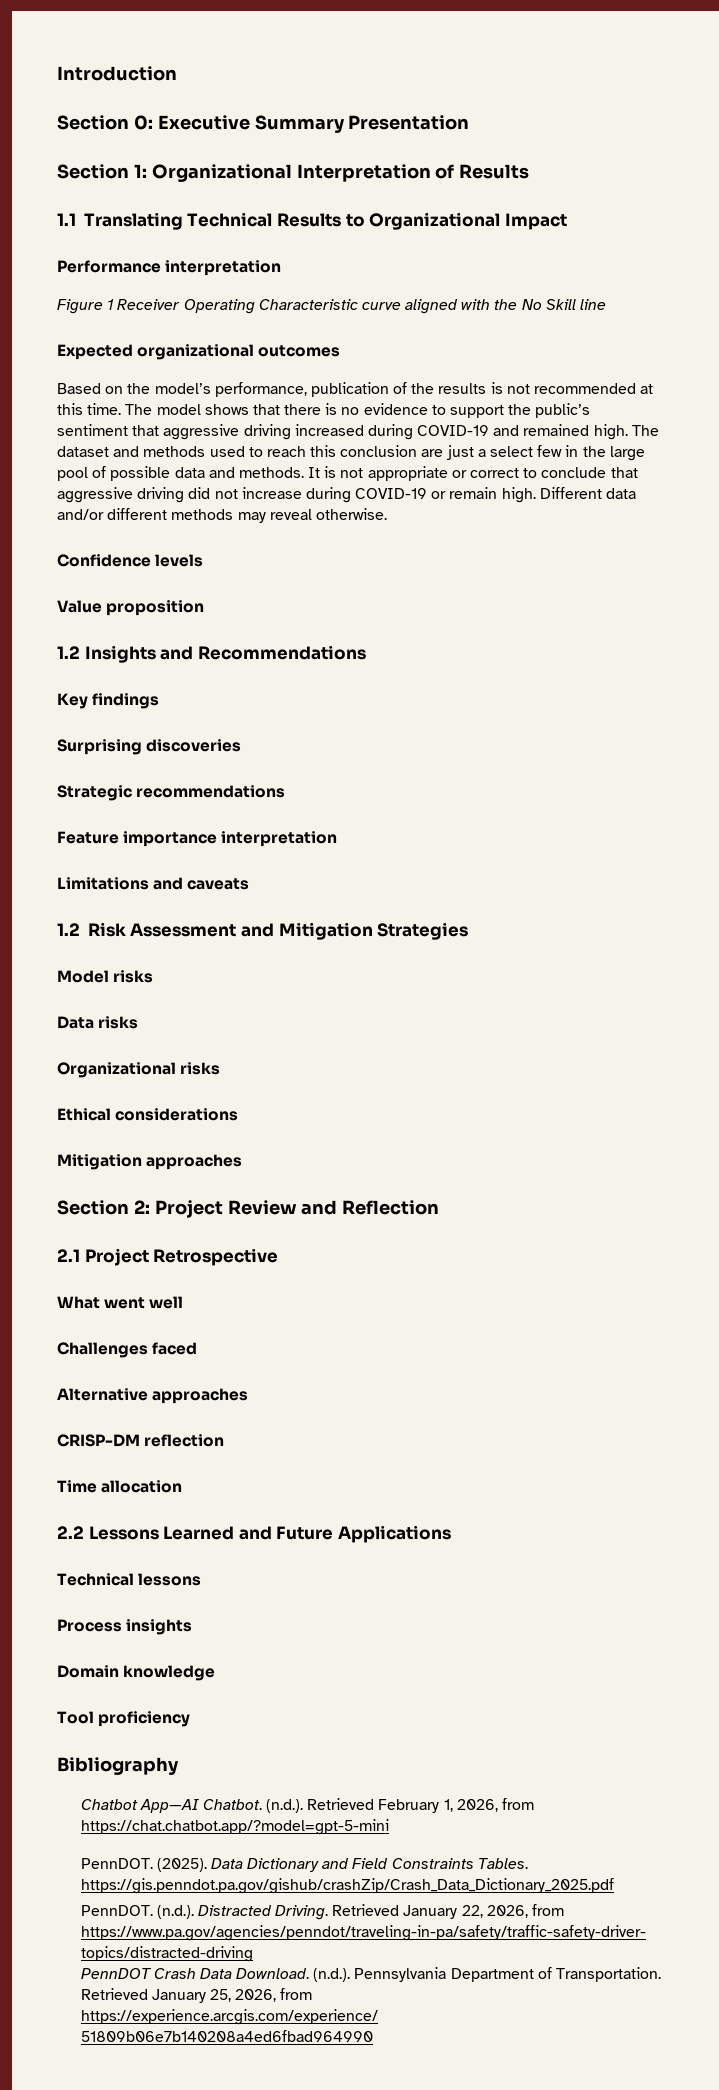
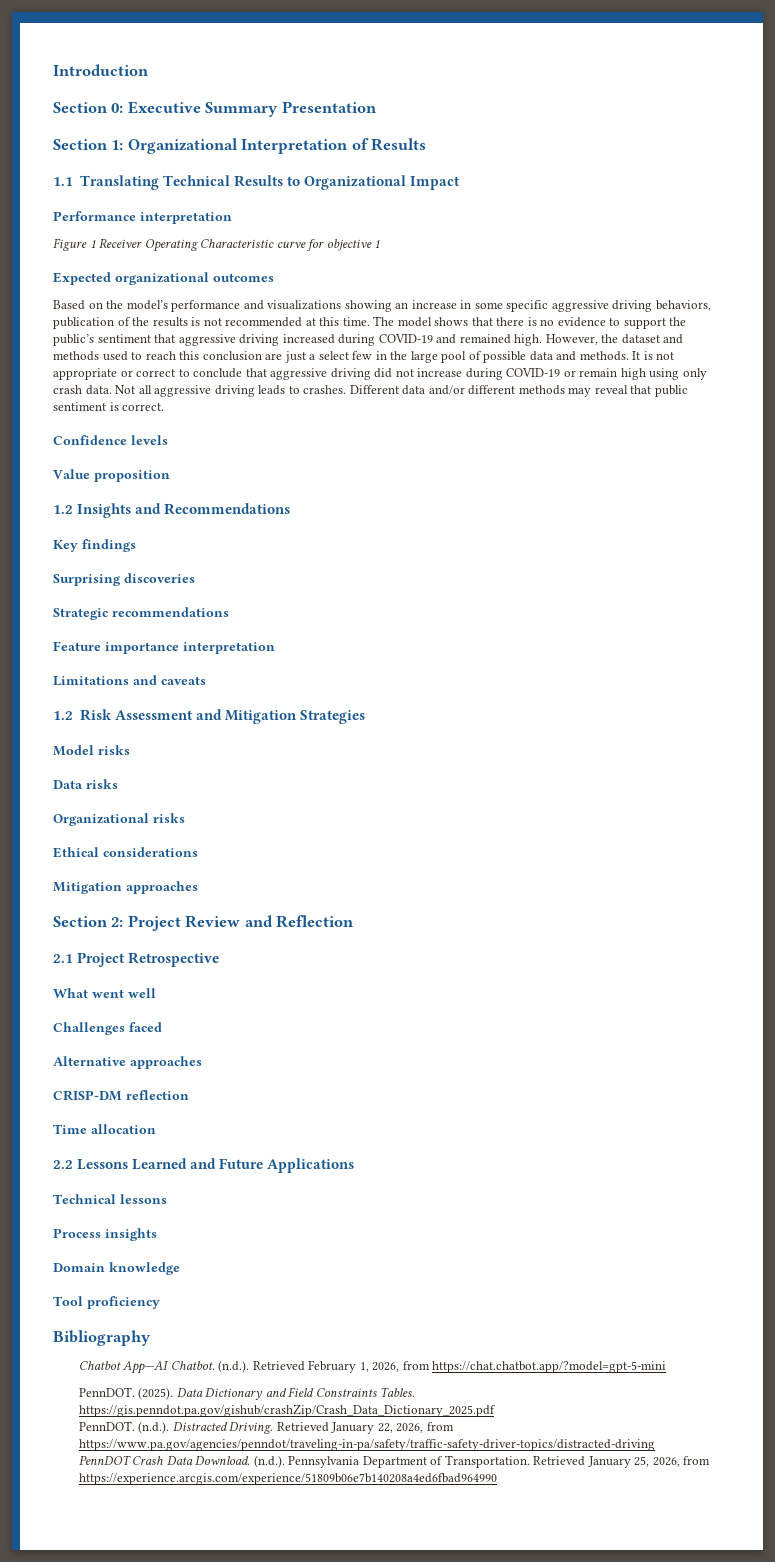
[405,299,607,314] aligned with the No Skill line -> [306,239,381,251] for objective 1
[214,382,307,397] performance, -> [171,300,711,312] performance and visualizations showing an increase in some specific aggressive driving behaviors,
[631,425,659,436] The -> [545,334,619,345] However, the
[501,487,536,503] high. -> [620,368,707,380] [53,385,347,397] high using only crash data. Not all aggressive driving leads to crashes.
[315,508,387,520] otherwise. -> [630,385,688,397] [53,402,165,411] that public sentiment is correct.

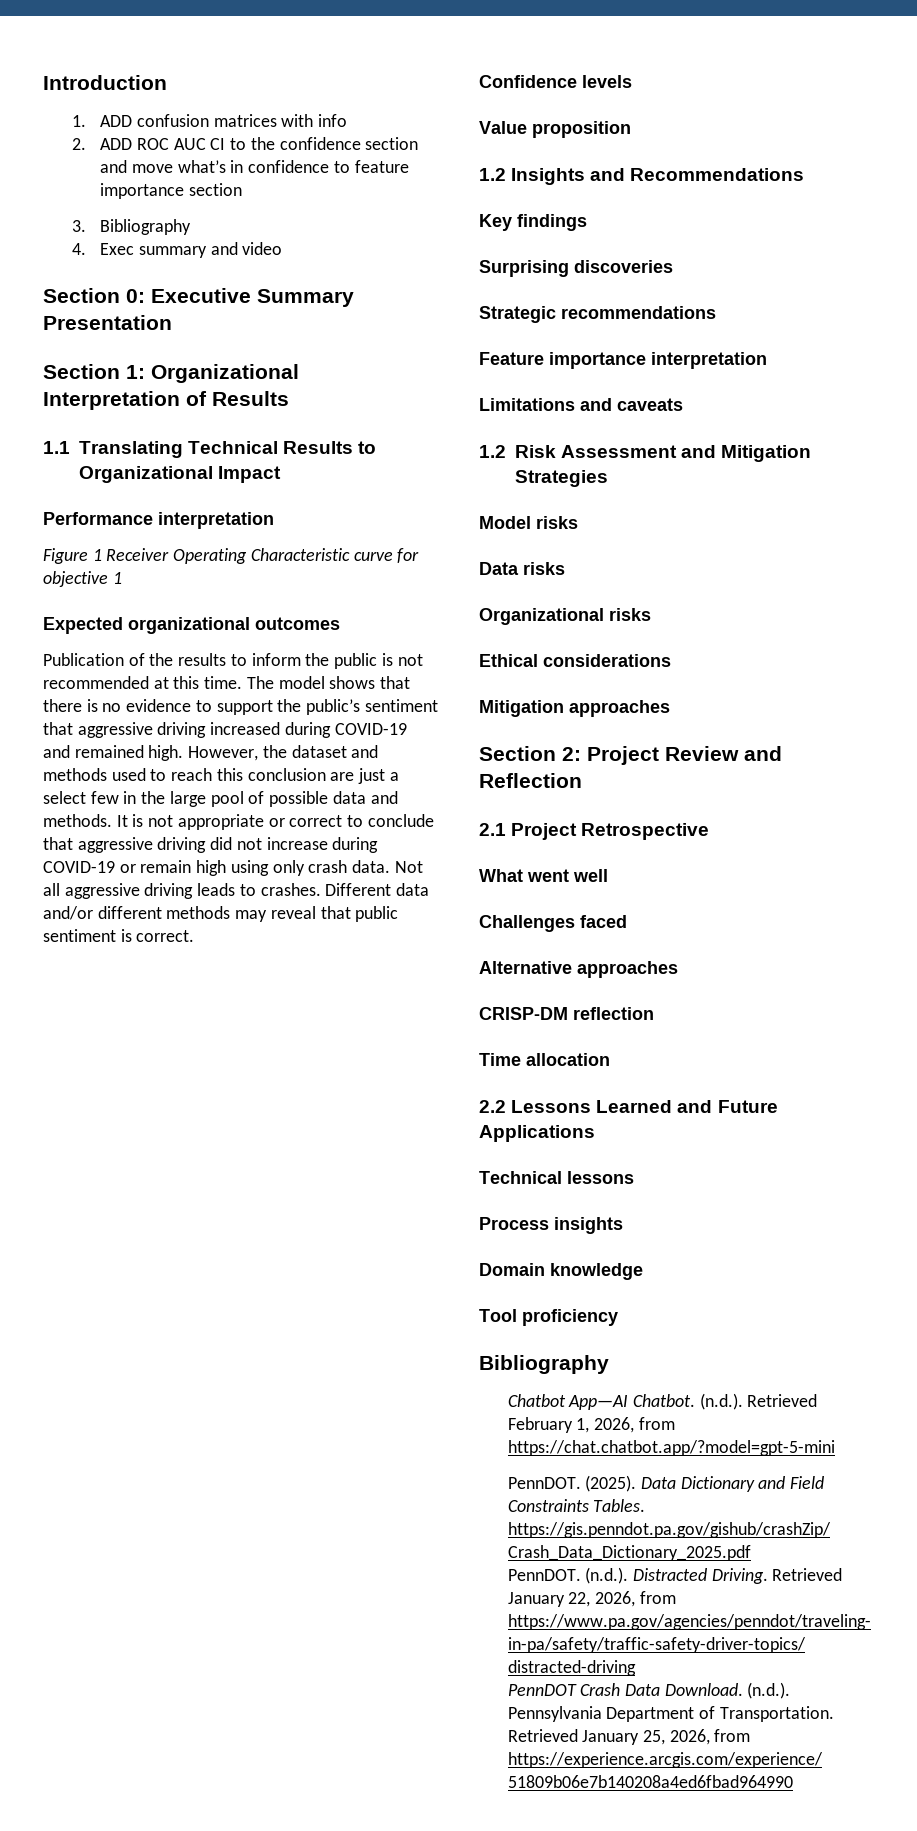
(149, 70) none -> [71,114,348,127] [71,137,419,150] [100,160,409,173] [100,183,242,199] [71,219,192,235] [71,242,283,258] // 1. ADD confusion matrices with info // 2. ADD ROC AUC CI to the confidence section and move what’s in confidence to feature importance section // 3. Bibliography // 4. Exec summary and video
[53,300,711,312] [53,317,188,329] Based on the model’s performance and visualizations showing an increase in some specific aggressive driving behaviors, publication of the results -> [43,653,378,669] Publication of the results to inform the public

